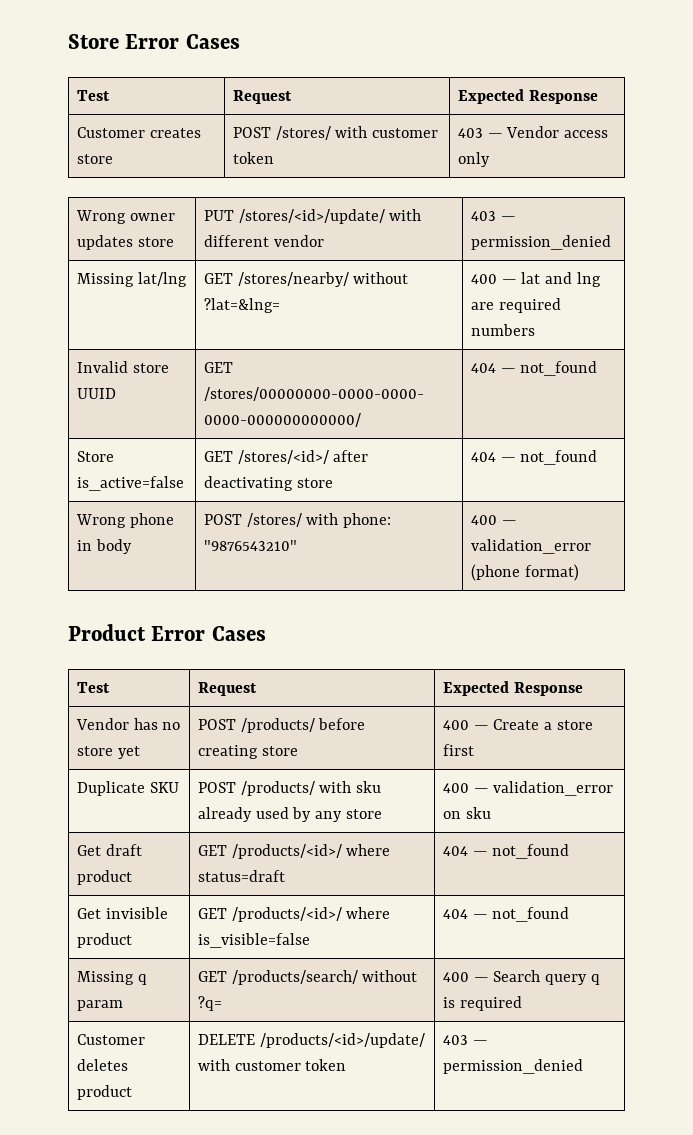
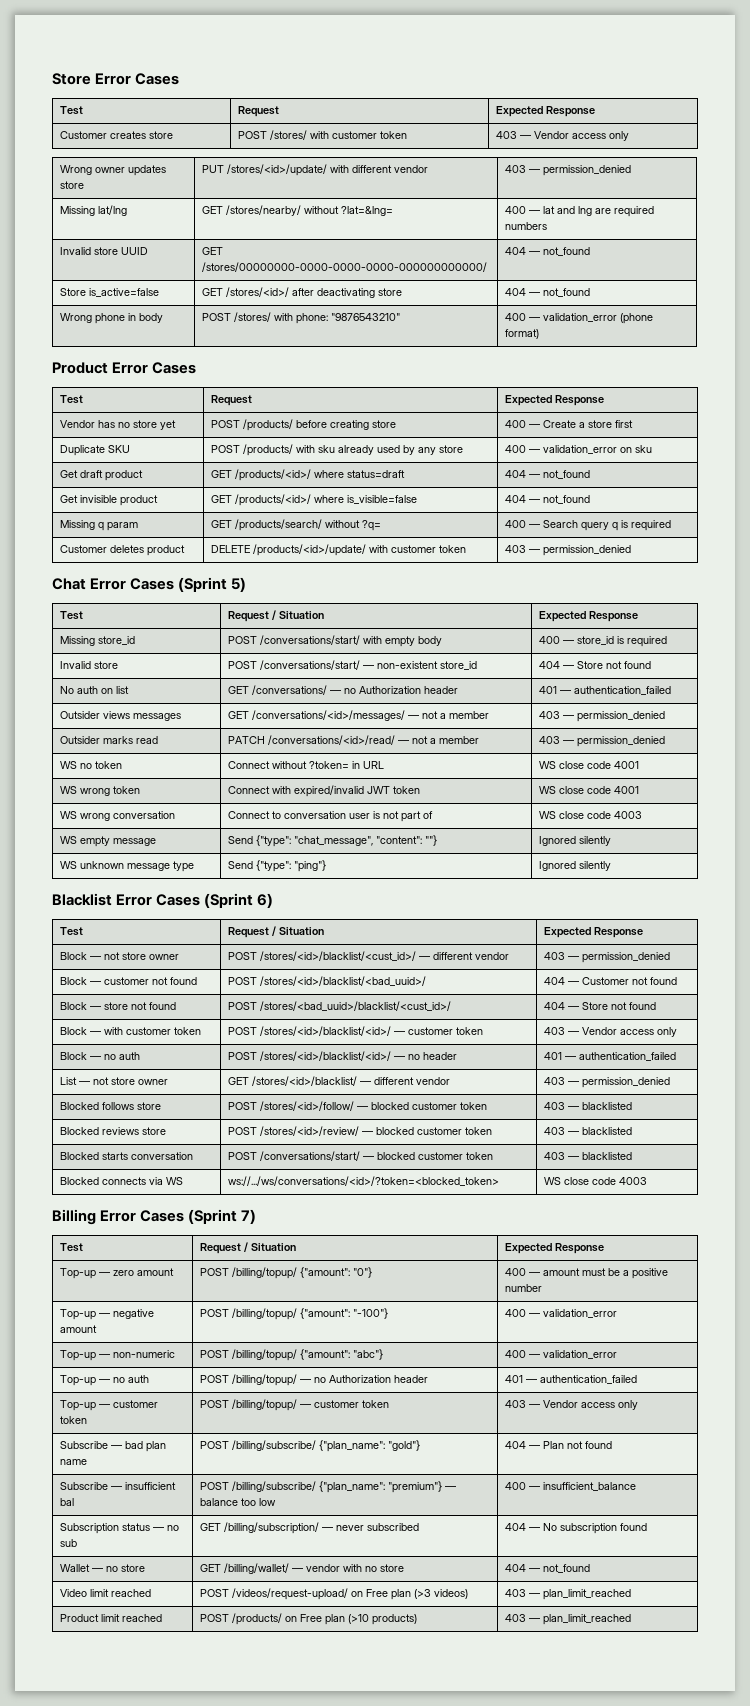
(583, 1066) none -> [52,577,247,592] [59,611,83,620] [227,610,324,622] [538,611,638,622] [59,636,135,646] [227,635,442,647] [538,636,667,647] [59,661,118,669] [227,660,477,670] [538,661,651,669] [59,686,129,694] [227,685,458,695] [538,686,671,695] [59,711,181,721] [227,710,489,721] [538,711,665,722] [59,736,158,744] [227,735,479,745] [538,736,665,747] [59,761,122,769] [227,761,384,769] [538,761,639,769] [59,786,140,796] [227,785,420,797] [538,786,639,794] [59,811,175,821] [227,811,433,822] [538,811,642,819] [59,836,156,847] [227,835,437,847] [538,836,611,846] [59,861,194,872] [227,860,326,872] [538,861,611,871] [52,893,274,908] [59,927,83,936] [227,926,324,938] [543,927,643,938] [59,952,179,960] [227,951,509,961] [543,952,670,963] [59,977,197,985] [227,976,426,986] [543,977,677,985] [59,1002,176,1010] [227,1001,451,1011] [543,1002,656,1010] [59,1027,201,1035] [227,1026,483,1036] [543,1027,677,1037] [59,1052,140,1060] [227,1051,457,1061] [543,1052,676,1061] [59,1077,168,1085] [227,1076,450,1086] [543,1077,670,1088] [59,1102,161,1110] [227,1101,487,1111] [543,1102,632,1110] [59,1127,166,1135] [227,1126,492,1136] [543,1127,632,1135] [59,1152,193,1160] [227,1151,493,1161] [543,1152,632,1160] [59,1177,183,1185] [227,1176,499,1186] [543,1177,647,1185] [52,1209,257,1225] [59,1243,83,1252] [199,1242,296,1254] [504,1243,604,1254] [59,1268,174,1279] [199,1267,372,1279] [504,1268,668,1279] [504,1284,542,1292] [59,1309,154,1320] [59,1325,97,1333] [199,1308,388,1320] [504,1309,617,1318] [59,1350,175,1361] [199,1349,383,1361] [504,1350,617,1359] [59,1375,149,1386] [199,1374,428,1386] [504,1375,637,1384] [59,1400,158,1411] [59,1416,87,1424] [199,1399,389,1411] [504,1400,638,1410] [59,1441,166,1452] [59,1459,87,1465] [199,1440,420,1452] [504,1441,612,1449] [59,1482,176,1490] [59,1498,74,1506] [199,1481,456,1493] [199,1498,276,1506] [504,1482,636,1491] [59,1523,179,1534] [59,1539,77,1547] [199,1522,419,1534] [504,1523,647,1534] [59,1564,145,1572] [199,1563,404,1574] [504,1564,590,1573] [59,1589,151,1597] [199,1588,468,1600] [504,1589,631,1600] [59,1614,162,1622] [199,1613,417,1625] [504,1614,631,1625] // Chat Error Cases (Sprint 5) // Test | Request / Situation | Expected Response // Missing store_id | POST /conversations/start/ with empty body | 400 — store_id is required // Invalid store | POST /conversations/start/ — non-existent store_id | 404 — Store not found // No auth on list | GET /conversations/ — no Authorization header | 401 — authentication_failed // Outsider views messages | GET /conversations/<id>/messages/ — not a member | 403 — permission_denied // Outsider marks read | PATCH /conversations/<id>/read/ — not a member | 403 — permission_denied // WS no token | Connect without ?token= in URL | WS close code 4001 // WS wrong token | Connect with expired/invalid JWT token | WS close code 4001 // WS wrong conversation | Connect to conversation user is not part of | WS close code 4003 // WS empty message | Send {"type": "chat_message", "content": ""} | Ignored silently // WS unknown message type | Send {"type": "ping"} | Ignored silently // Blacklist Error Cases (Sprint 6) // Test | Request / Situation | Expected Response // Block — not store owner | POST /stores/<id>/blacklist/<cust_id>/ — different vendor | 403 — permission_denied // Block — customer not found | POST /stores/<id>/blacklist/<bad_uuid>/ | 404 — Customer not found // Block — store not found | POST /stores/<bad_uuid>/blacklist/<cust_id>/ | 404 — Store not found // Block — with customer token | POST /stores/<id>/blacklist/<id>/ — customer token | 403 — Vendor access only // Block — no auth | POST /stores/<id>/blacklist/<id>/ — no header | 401 — authentication_failed // List — not store owner | GET /stores/<id>/blacklist/ — different vendor | 403 — permission_denied // Blocked follows store | POST /stores/<id>/follow/ — blocked customer token | 403 — blacklisted // Blocked reviews store | POST /stores/<id>/review/ — blocked customer token | 403 — blacklisted // Blocked starts conversation | POST /conversations/start/ — blocked customer token | 403 — blacklisted // Blocked connects via WS | ws://.../ws/conversations/<id>/?token=<blocked_token> | WS close code 4003 // Billing Error Cases (Sprint 7) // Test | Request / Situation | Expected Response // Top-up — zero amount | POST /billing/topup/ {"amount": "0"} | 400 — amount must be a positive number // Top-up — negative amount | POST /billing/topup/ {"amount": "-100"} | 400 — validation_error // Top-up — non-numeric | POST /billing/topup/ {"amount": "abc"} | 400 — validation_error // Top-up — no auth | POST /billing/topup/ — no Authorization header | 401 — authentication_failed // Top-up — customer token | POST /billing/topup/ — customer token | 403 — Vendor access only // Subscribe — bad plan name | POST /billing/subscribe/ {"plan_name": "gold"} | 404 — Plan not found // Subscribe — insufficient bal | POST /billing/subscribe/ {"plan_name": "premium"} — balance too low | 400 — insufficient_balance // Subscription status — no sub | GET /billing/subscription/ — never subscribed | 404 — No subscription found // Wallet — no store | GET /billing/wallet/ — vendor with no store | 404 — not_found // Video limit reached | POST /videos/request-upload/ on Free plan (>3 videos) | 403 — plan_limit_reached // Product limit reached | POST /products/ on Free plan (>10 products) | 403 — plan_limit_reached

